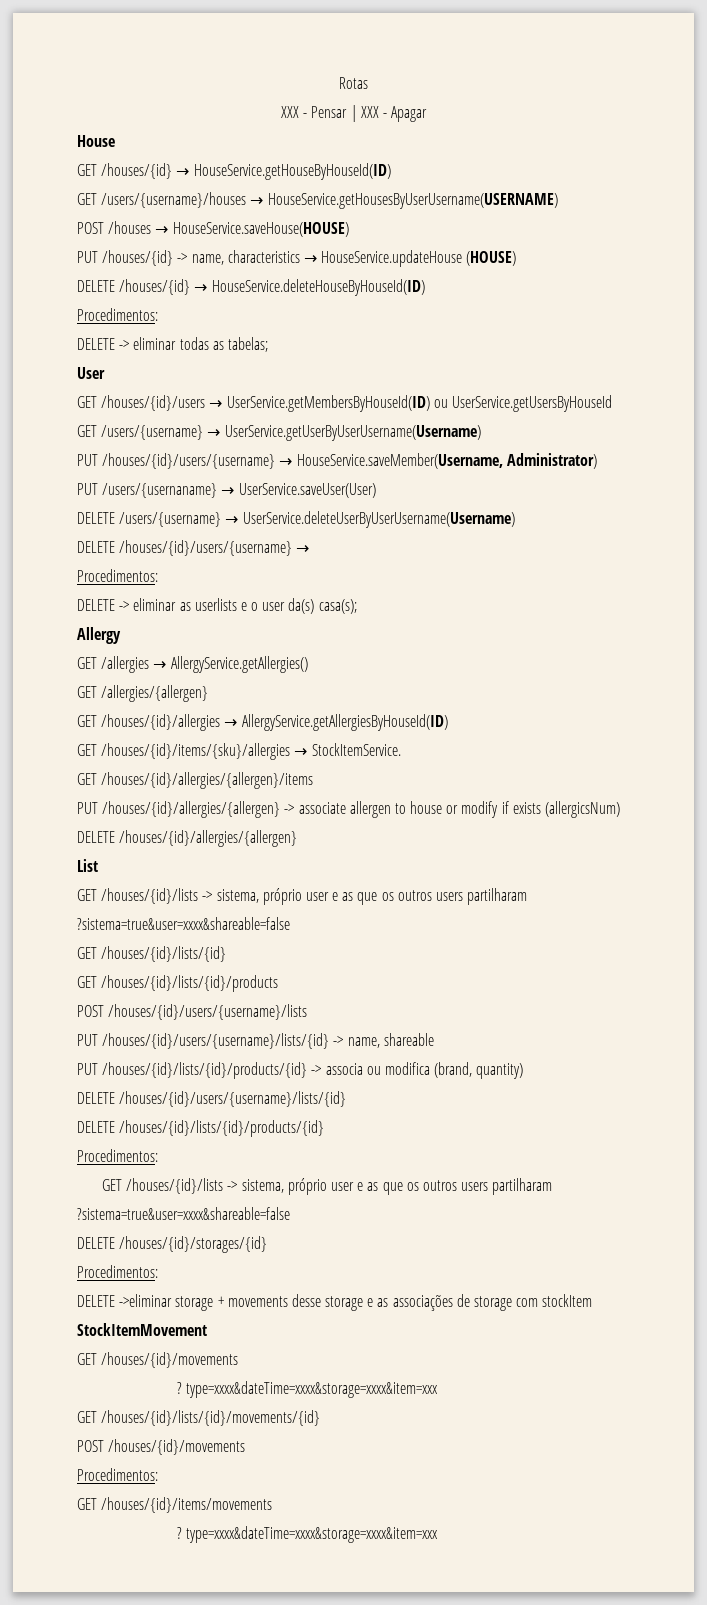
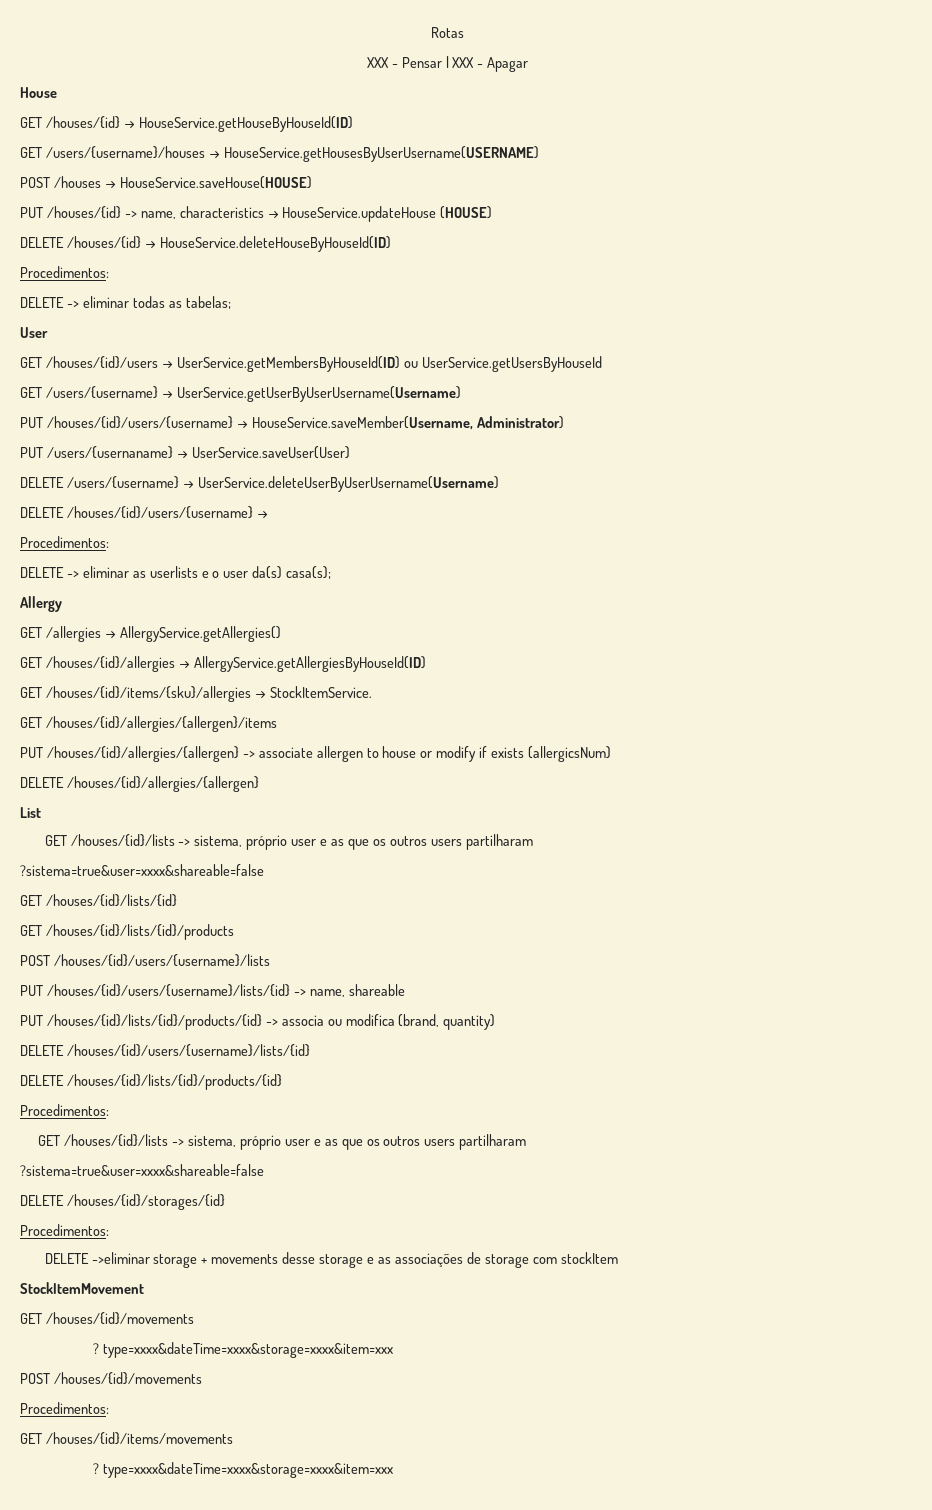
[77,685,209,702] // GET /allergies/{allergen} -> (281, 634) none
[77,1410,321,1426] // GET /houses/{id}/lists/{id}/movements/{id} -> (394, 1350) none

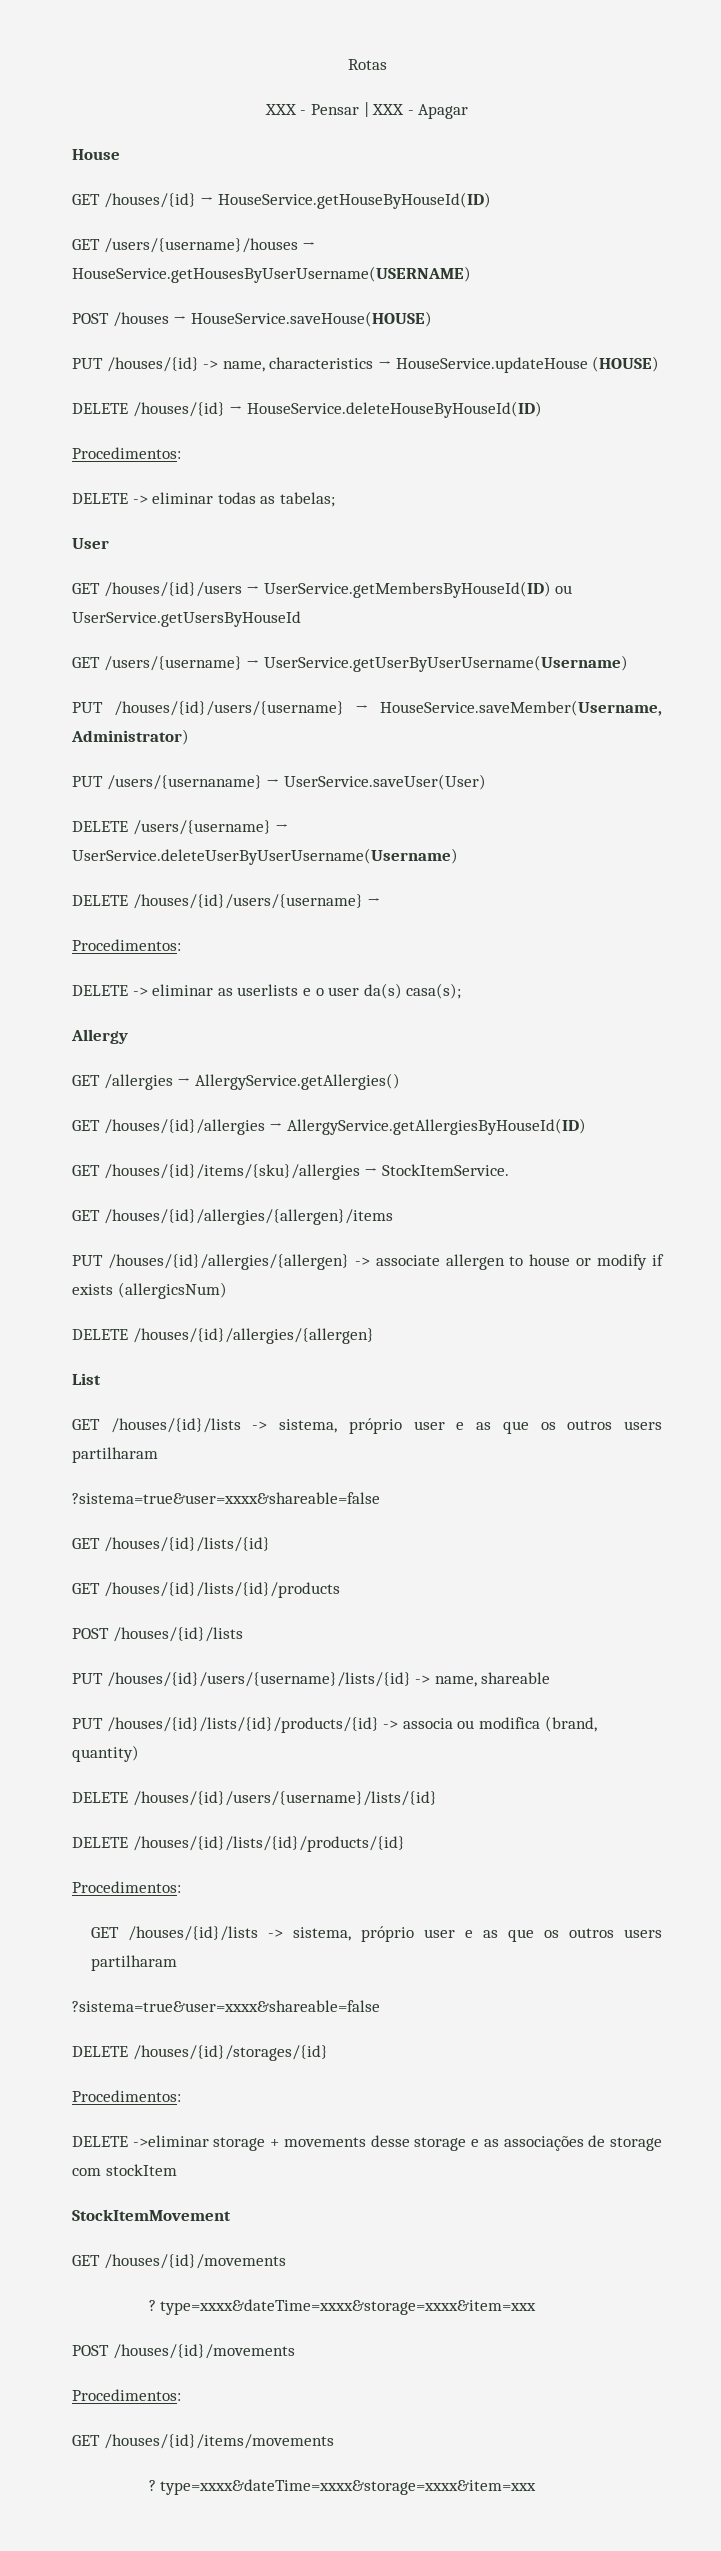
[53,954,270,967] /houses/{id}/users/{username}/lists -> [112,1627,243,1642] /houses/{id}/lists

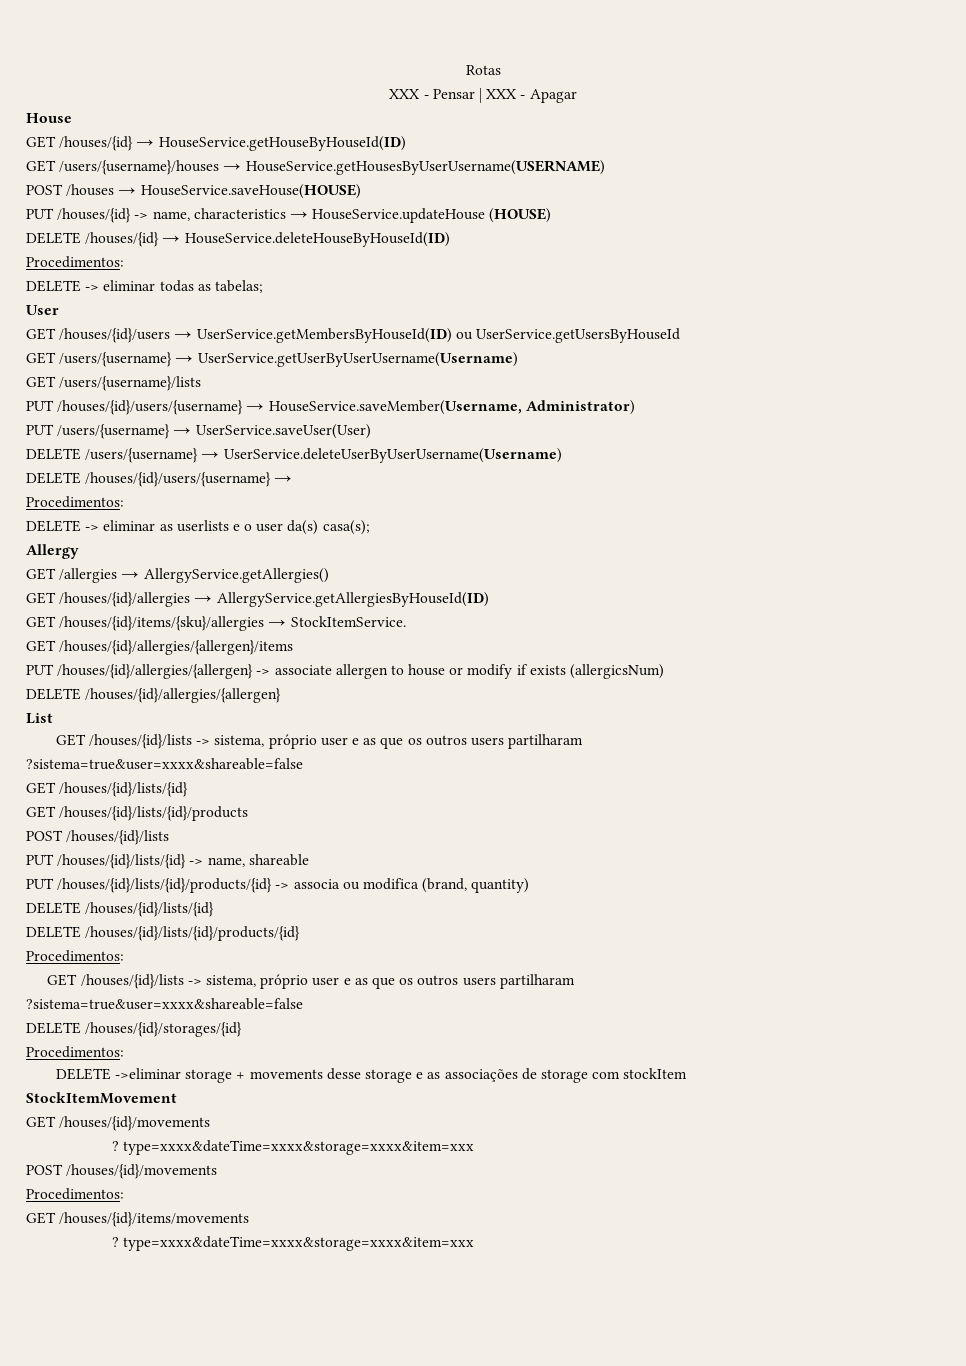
(628, 663) none -> [26,376,202,391] // GET /users/{username}/lists
[106,775,262,790] /users/{usernaname} -> [57,424,171,439] /users/{username}
[106,1672,411,1687] /houses/{id}/users/{username}/lists/{id} -> [57,854,187,869] /houses/{id}/lists/{id}
[132,1791,437,1806] /houses/{id}/users/{username}/lists/{id} -> [85,902,215,917] /houses/{id}/lists/{id}

